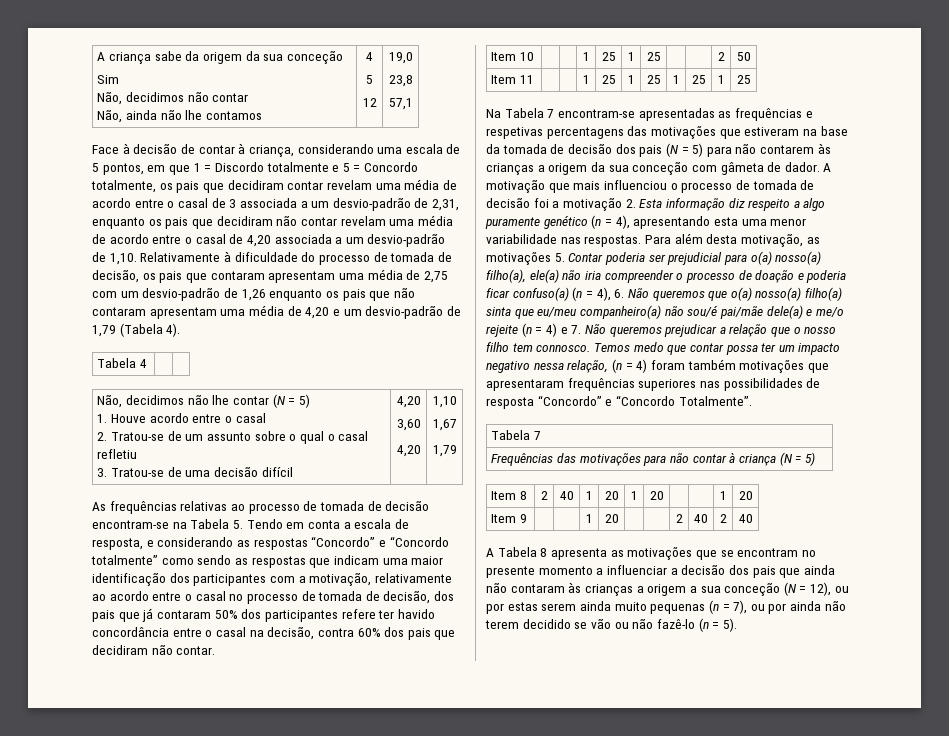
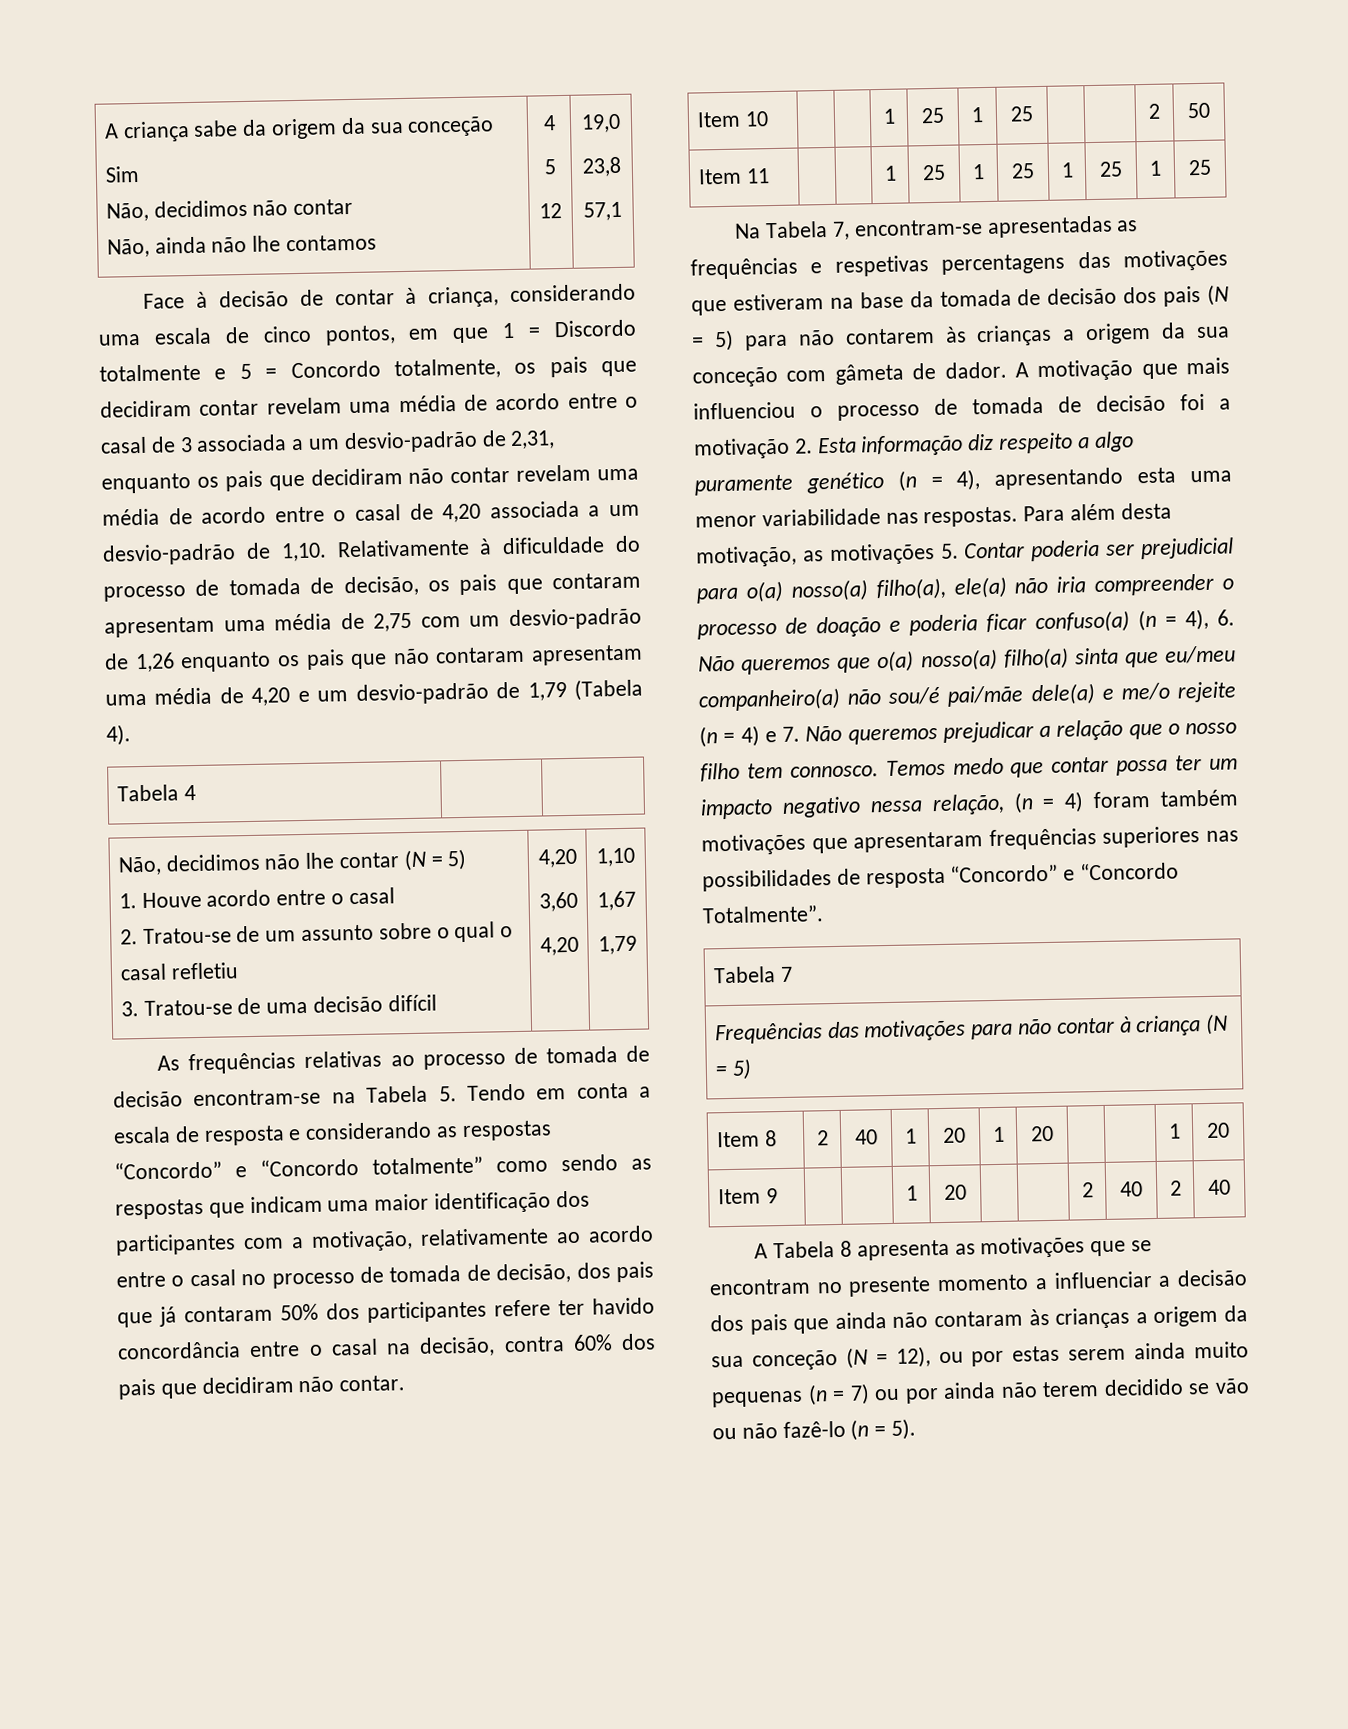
[92,163,99,172] 5 -> [262,325,312,343] cinco
[92,538,143,550] resposta, -> [203,1125,285,1146] resposta
[547,109,555,118] 7 -> [831,221,850,240] 7,
[689,586,697,593] a -> [1224,1305,1248,1322] da
[733,600,748,614] 7), -> [849,1383,870,1405] 7)

